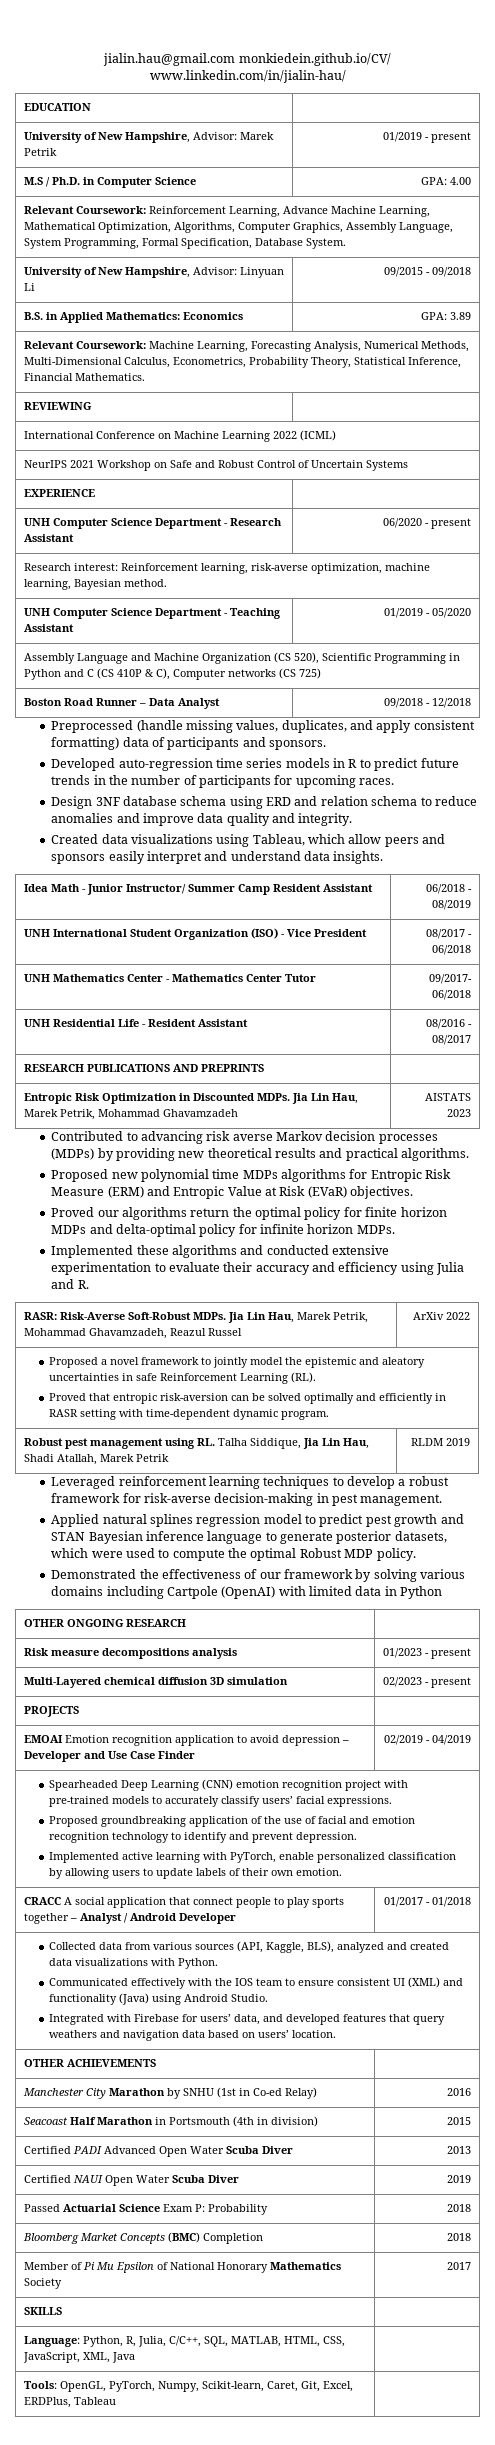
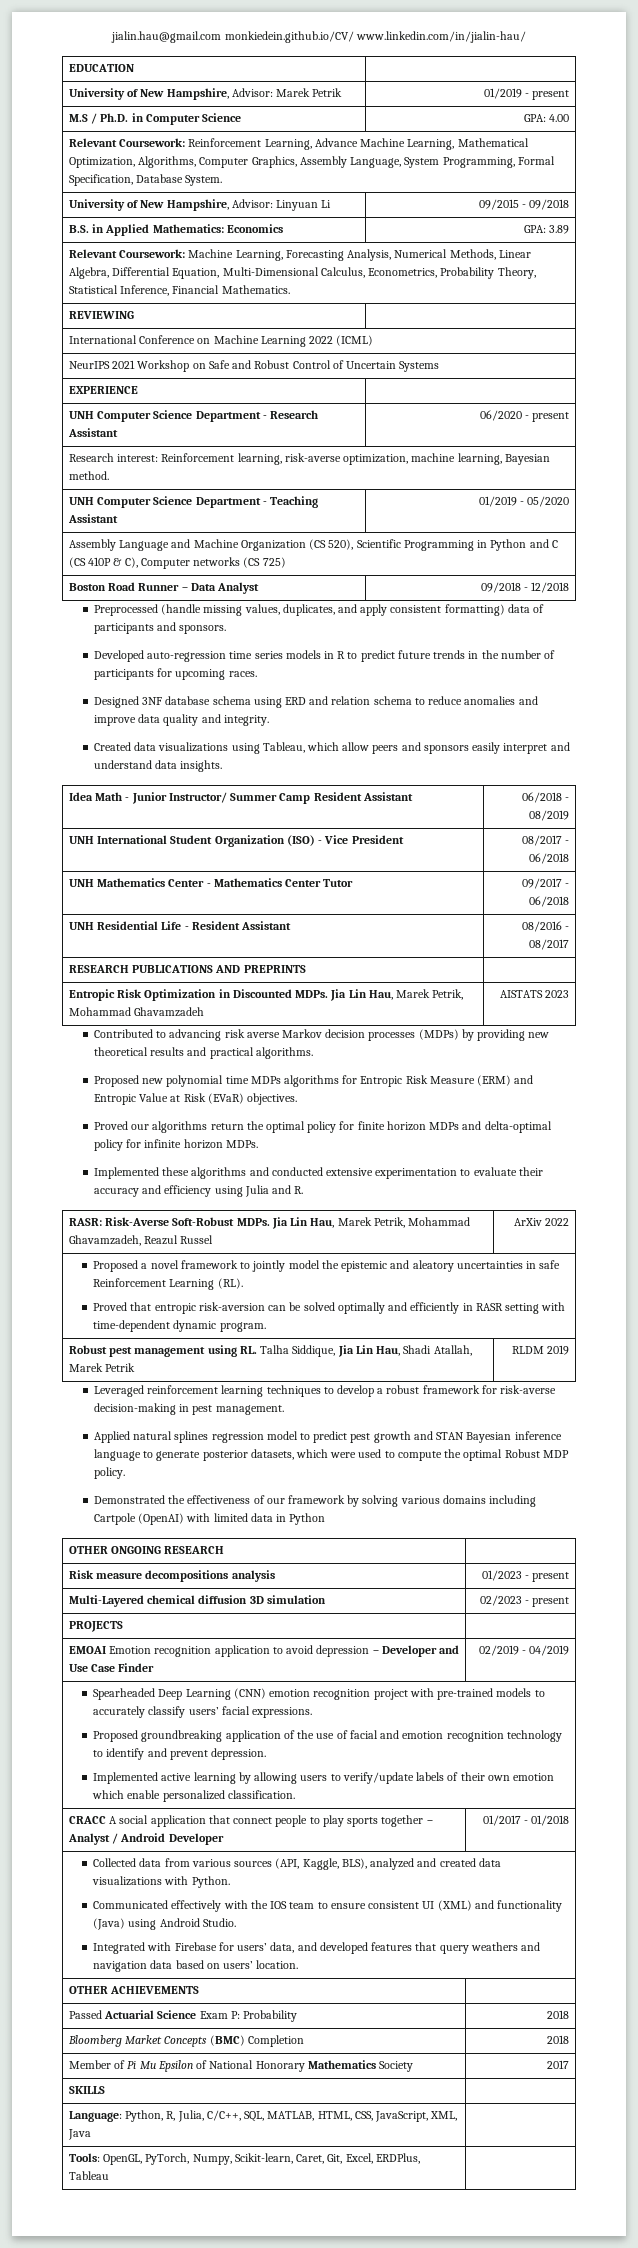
(469, 346) none -> [498,250,531,258] [68,267,220,279] Linear Algebra, Differential Equation,
[51,796,93,809] Design -> [93,696,139,708] Designed
[429,974,473,984] 09/2017- -> [521,878,570,889] 09/2017 -
[203,1852,457,1863] with PyTorch, enable personalized classification -> (236, 1778) none
[156,1868,194,1879] update -> [342,1772,414,1784] verify/update
[296,1868,343,1876] emotion. -> [513,1773,555,1781] [92,1790,295,1802] emotion which enable personalized classification.
[22,2087,317,2099] [447,2088,472,2096] [23,2116,318,2127] [447,2117,472,2125] [23,2146,293,2157] [447,2146,472,2154] [23,2175,239,2186] [447,2175,472,2183] // Manchester City Marathon by SNHU (1st in Co-ed Relay) | 2016 // Seacoast Half Marathon in Portsmouth (4th in division) | 2015 // Certified PADI Advanced Open Water Scuba Diver | 2013 // Certified NAUI Open Water Scuba Diver | 2019 -> (200, 1990) none

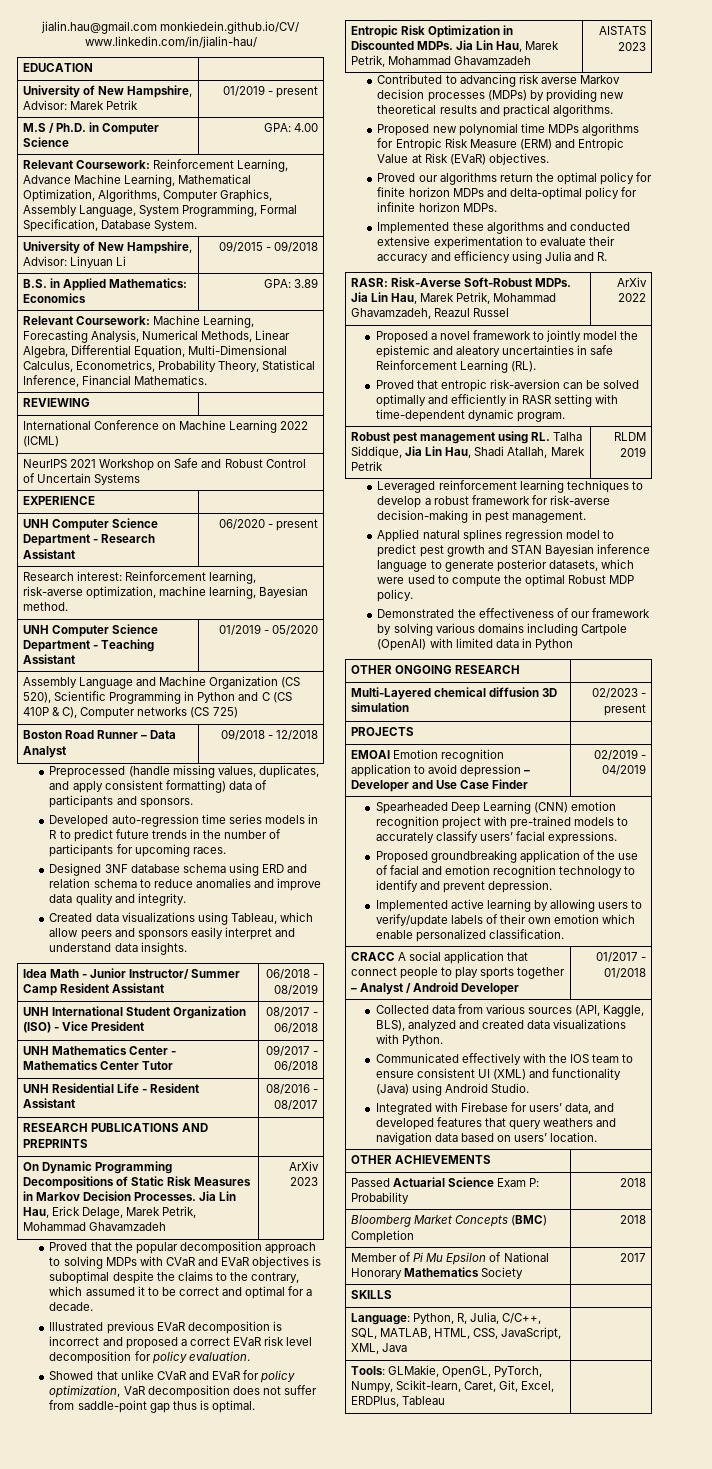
(306, 969) none -> [22,1161,173,1174] [22,1176,252,1189] [22,1191,237,1201] [22,1206,197,1219] [22,1222,167,1231] [289,1161,320,1171] [290,1177,319,1186] [49,1241,317,1254] [49,1256,322,1269] [49,1271,300,1284] [49,1286,313,1299] [49,1302,94,1311] [49,1321,282,1334] [49,1336,313,1349] [49,1351,250,1364] [49,1370,296,1383] [49,1385,318,1398] [49,1400,256,1413] // On Dynamic Programming Decompositions of Static Risk Measures in Markov Decision Processes. Jia Lin Hau, Erick Delage, Marek Petrik, Mohammad Ghavamzadeh | ArXiv 2023 // Proved that the popular decomposition approach to solving MDPs with CVaR and EVaR objectives is suboptimal despite the claims to the contrary, which assumed it to be correct and optimal for a decade. // Illustrated previous EVaR decomposition is incorrect and proposed a correct EVaR risk level decomposition for policy evaluation. // Showed that unlike CVaR and EVaR for policy optimization, VaR decomposition does not suffer from saddle-point gap thus is optimal.
[68,1570,275,1582] [481,1570,570,1582] // Risk measure decompositions analysis | 01/2023 - present -> (521, 669) none
(100, 2157) none -> [388,1365,440,1377] GLMakie,

